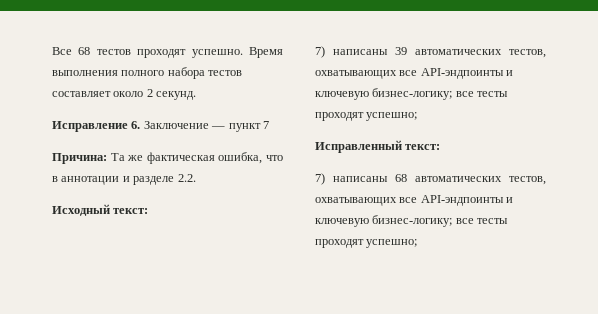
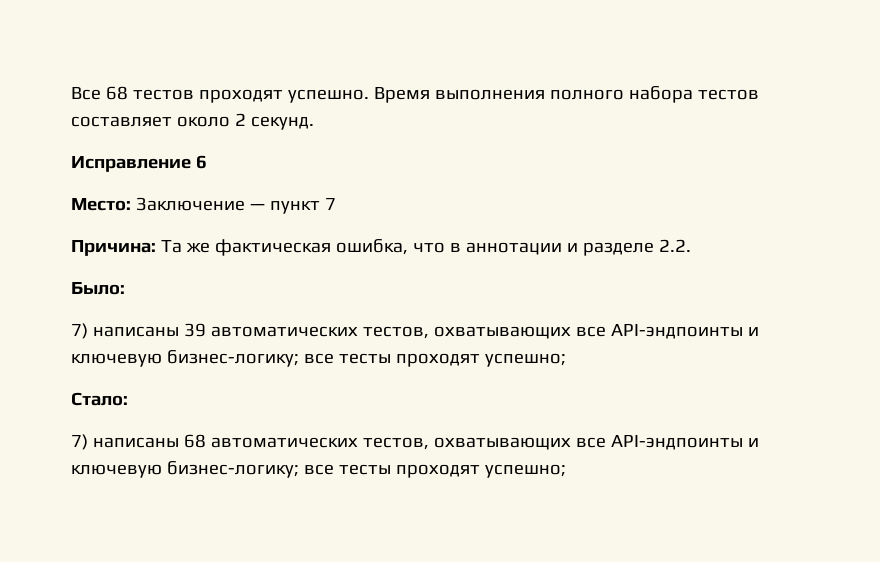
[131,121,141,129] 6. -> [195,155,207,169] [71,198,131,211] 6 // Место:
[52,204,149,216] Исходный текст: -> [71,282,125,295] Было:
[315,140,441,153] Исправленный текст: -> [71,392,128,406] Стало:

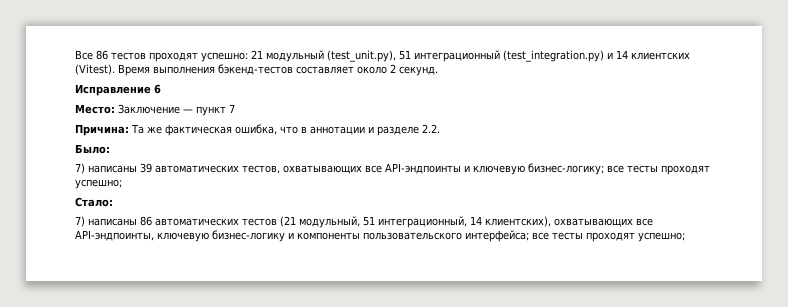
[105,86,128,100] 68 -> [96,50,108,60] 86
[287,86,759,103] успешно. Время выполнения полного набора тестов -> [201,50,690,62] [75,64,293,76] успешно: 21 модульный (test_unit.py), 51 интеграционный (test_integration.py) и 14 клиентских (Vitest). Время выполнения бэкенд-тестов
[183,434,759,450] [71,461,299,478] 68 автоматических тестов, охватывающих все API-эндпоинты и ключевую бизнес-логику; -> [140,216,653,228] [75,230,529,242] 86 автоматических тестов (21 модульный, 51 интеграционный, 14 клиентских), охватывающих все API-эндпоинты, ключевую бизнес-логику и компоненты пользовательского интерфейса;

